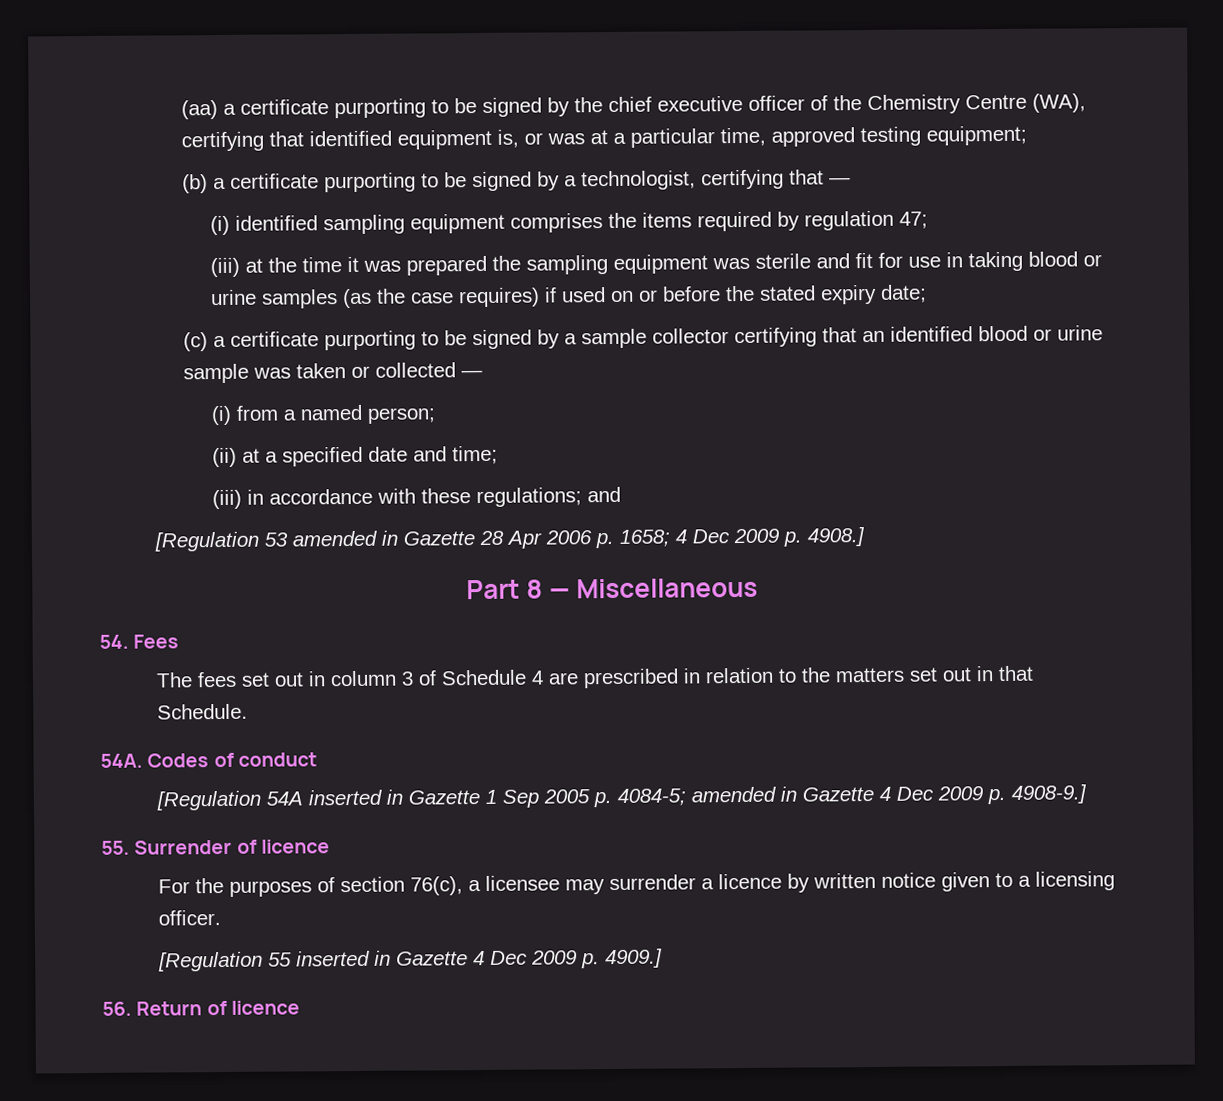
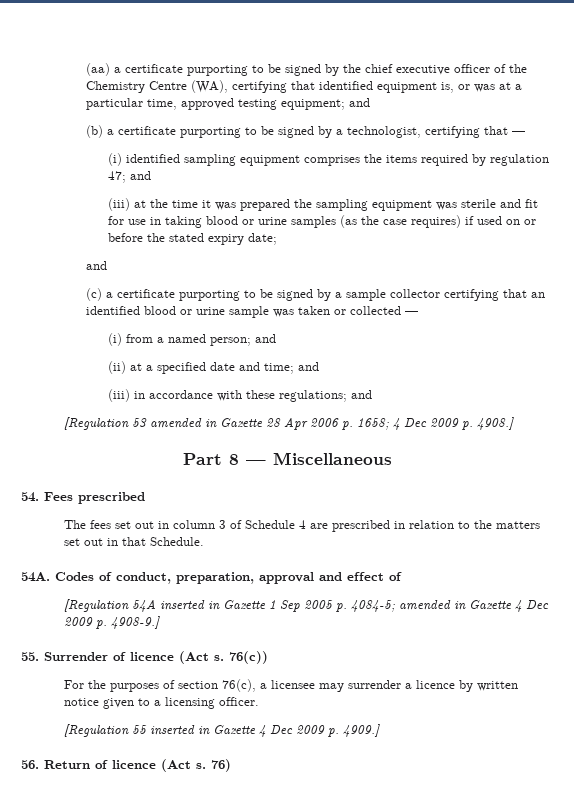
(1027, 135) none -> [348,98,370,107] and
(929, 220) none -> [129,171,151,180] and
(928, 293) none -> [85,261,107,270] // and
(437, 415) none -> [254,334,276,343] and
(499, 455) none -> [297,362,319,371] and
(180, 641) none -> [78,492,145,504] prescribed
[237,752,317,767] conduct -> [116,572,402,584] conduct, preparation, approval and effect of
(330, 846) none -> [179,651,268,664] (Act s. 76(c))
(300, 1007) none -> [161,759,231,772] (Act s. 76)

